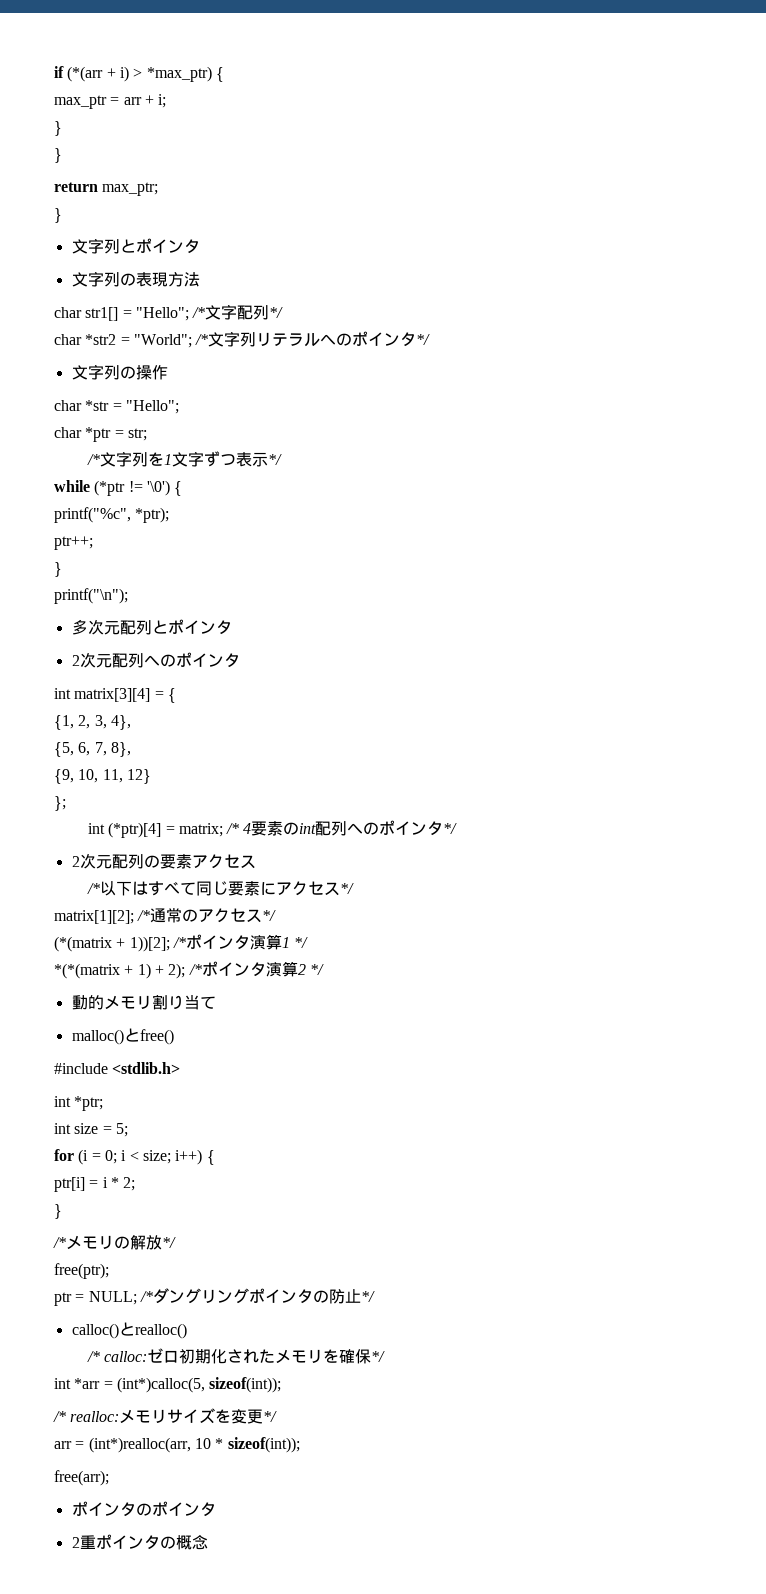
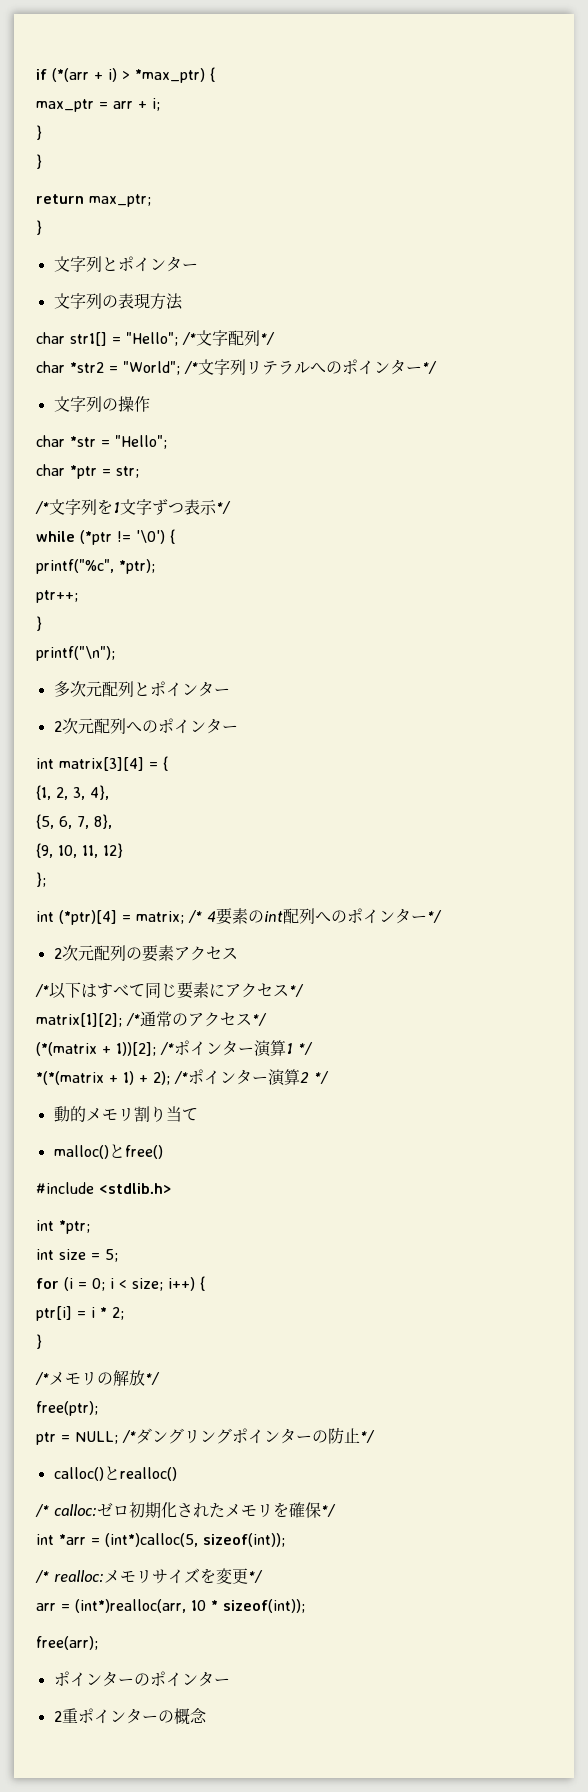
(200, 246) none -> [181,263,198,270] ー
(417, 339) none -> [406,366,422,373] ー
(232, 627) none -> [213,688,230,695] ー
(240, 660) none -> [221,725,238,732] ー
(444, 828) none -> [411,915,427,922] ー
(250, 942) none -> [238,1047,254,1054] ー
(266, 969) none -> [252,1076,268,1083] ー
(313, 1296) none -> [296,1435,312,1442] ー
[135,1501,216,1517] のポインタ -> [117,1671,230,1687] ーのポインター
(160, 1542) none -> [141,1715,158,1722] ー

